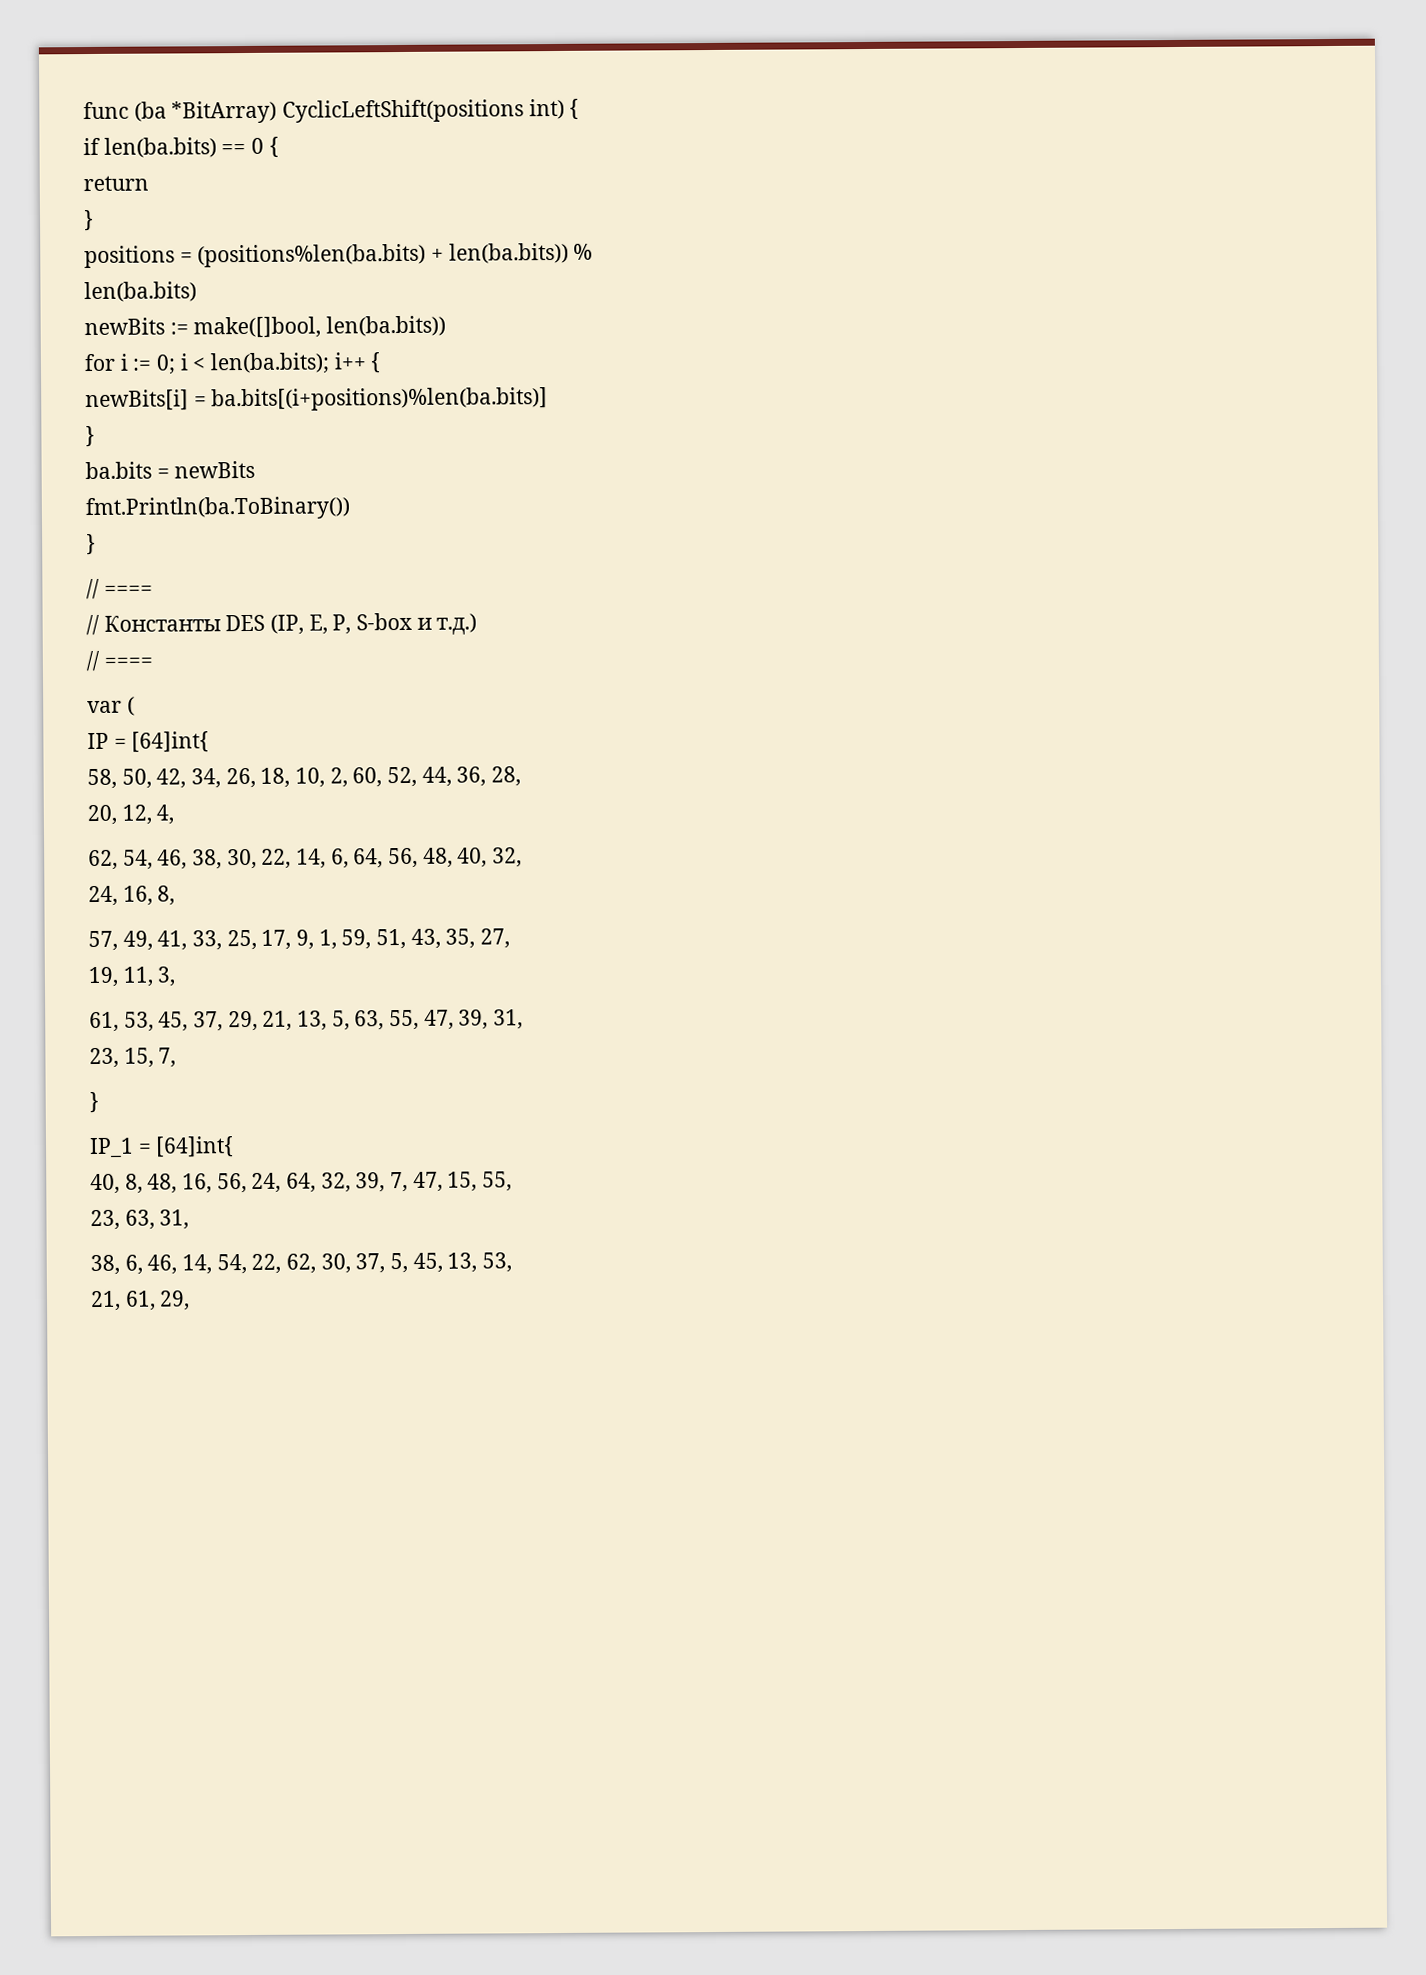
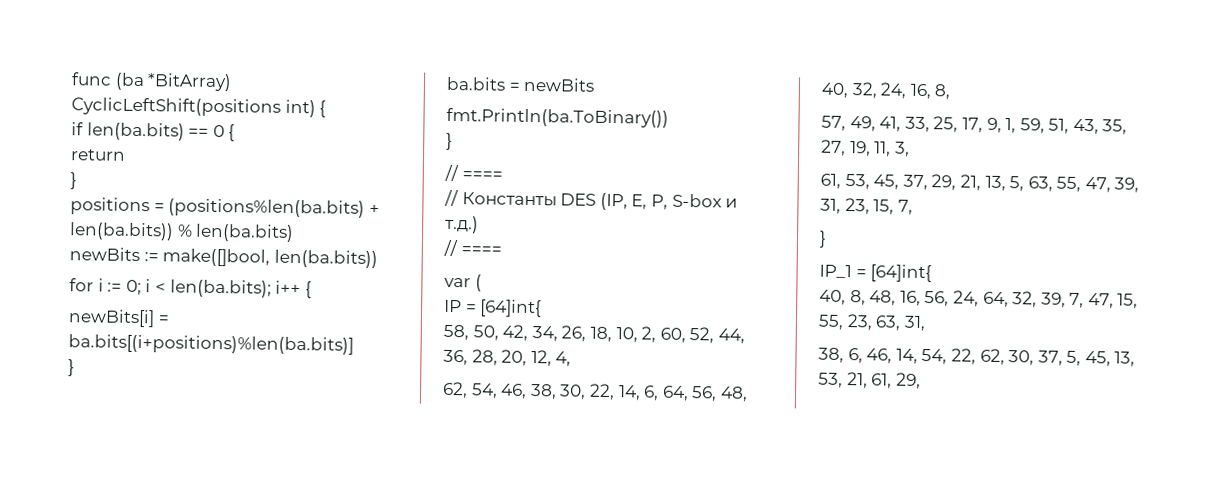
(594, 251) // -> (193, 230) none
(522, 776) // -> (498, 357) none
(523, 857) // -> (878, 90) none
(511, 938) // -> (846, 147) none
(524, 1019) // -> (841, 206) none
(513, 1181) // -> (844, 322) none
(513, 1262) // -> (843, 380) none

